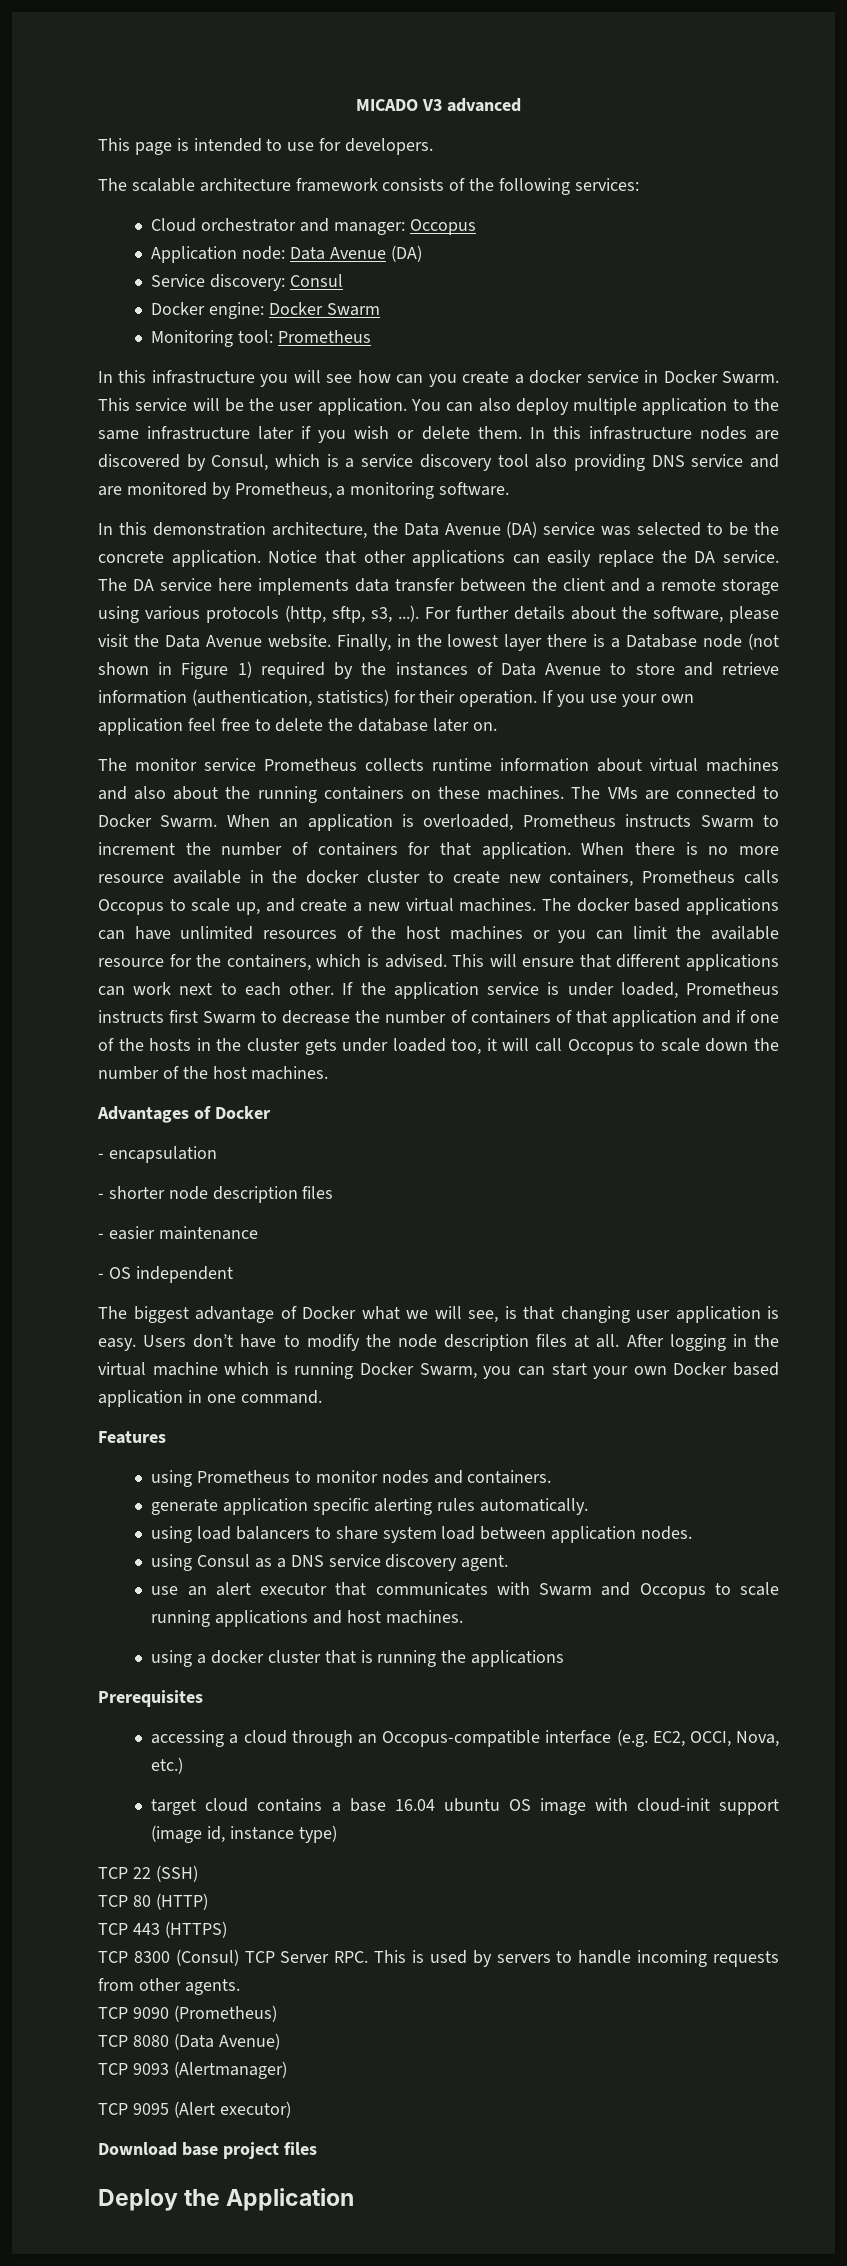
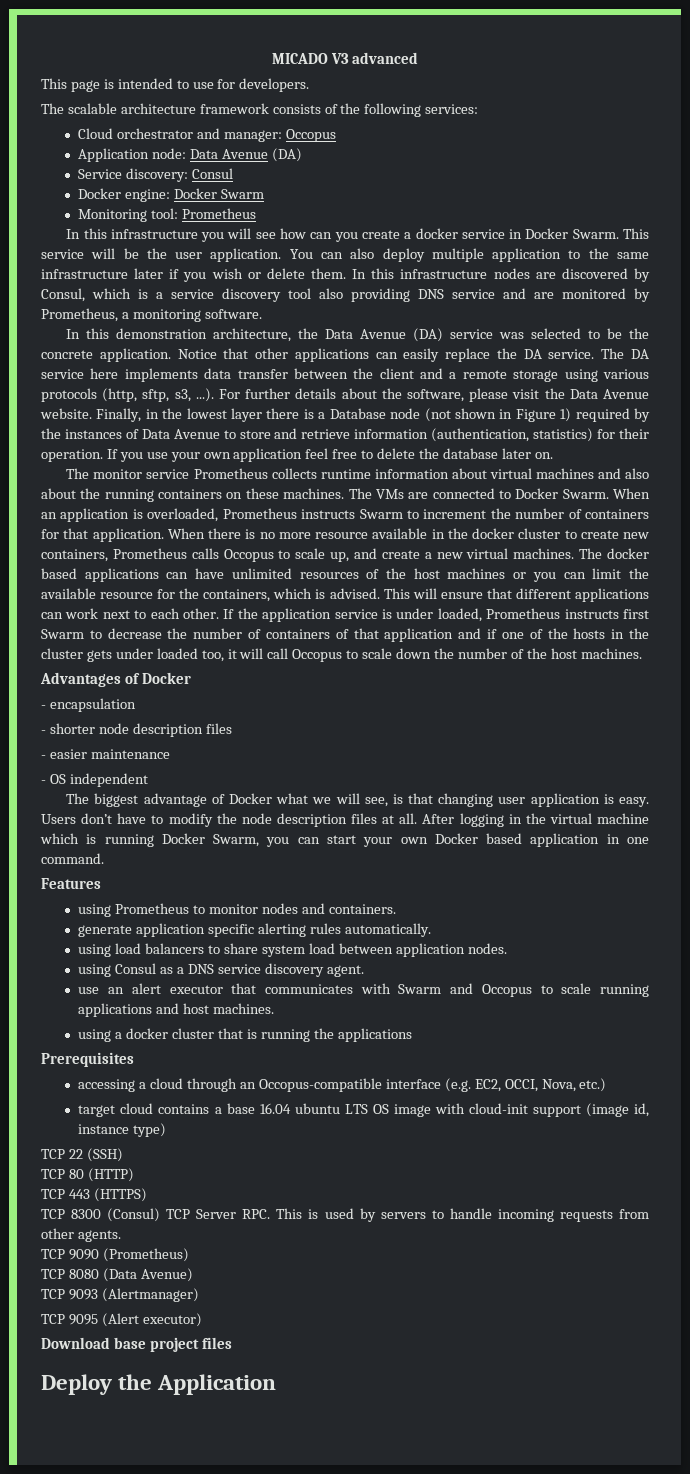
(500, 1805) none -> [344,1104,368,1114] LTS

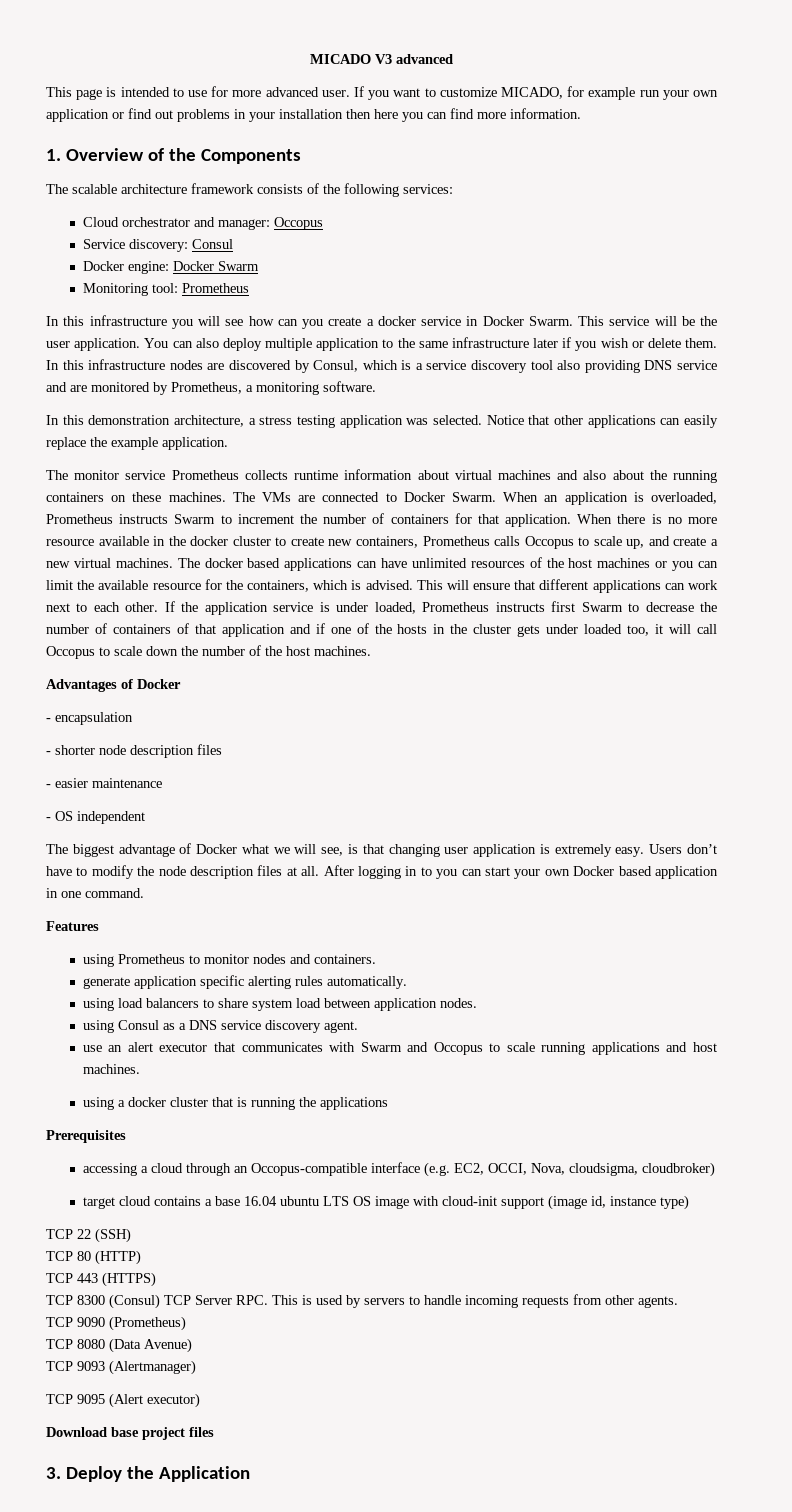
[239,78,310,92] developers. -> [232,86,719,100] [46,108,581,122] [46,148,301,164] more advanced user. If you want to customize MICADO, for example run your own application or find out problems in your installation then here you can find more information. // 1. Overview of the Components
[78,148,303,162] // Application node: Data Avenue (DA) -> (323, 223) none
[298,328,649,342] [41,348,171,362] the Data Avenue (DA) service was selected to be the concrete application. -> [248,415,483,428] a stress testing application was selected.
[523,348,649,359] [41,368,649,382] [41,388,649,402] [40,408,651,422] [41,428,649,442] [41,448,553,462] DA service. The DA service here implements data transfer between the client and a remote storage using various protocols (http, sftp, s3, ...). For further details about the software, please visit the Data Avenue website. Finally, in the lowest layer there is a Database node (not shown in Figure 1) required by the instances of Data Avenue to store and retrieve information (authentication, statistics) for their operation. If you use your own application feel free to delete the database later on. -> [111,437,228,450] example application.
(614, 799) none -> [554,844,612,857] extremely
[525,813,649,824] [40,833,260,847] the virtual machine which is running Docker Swarm, -> [420,867,432,876] to
[579,1078,607,1092] etc.) -> [568,1162,715,1177] cloudsigma, cloudbroker)
(232, 1343) none -> [46,1467,61,1479] 3.

